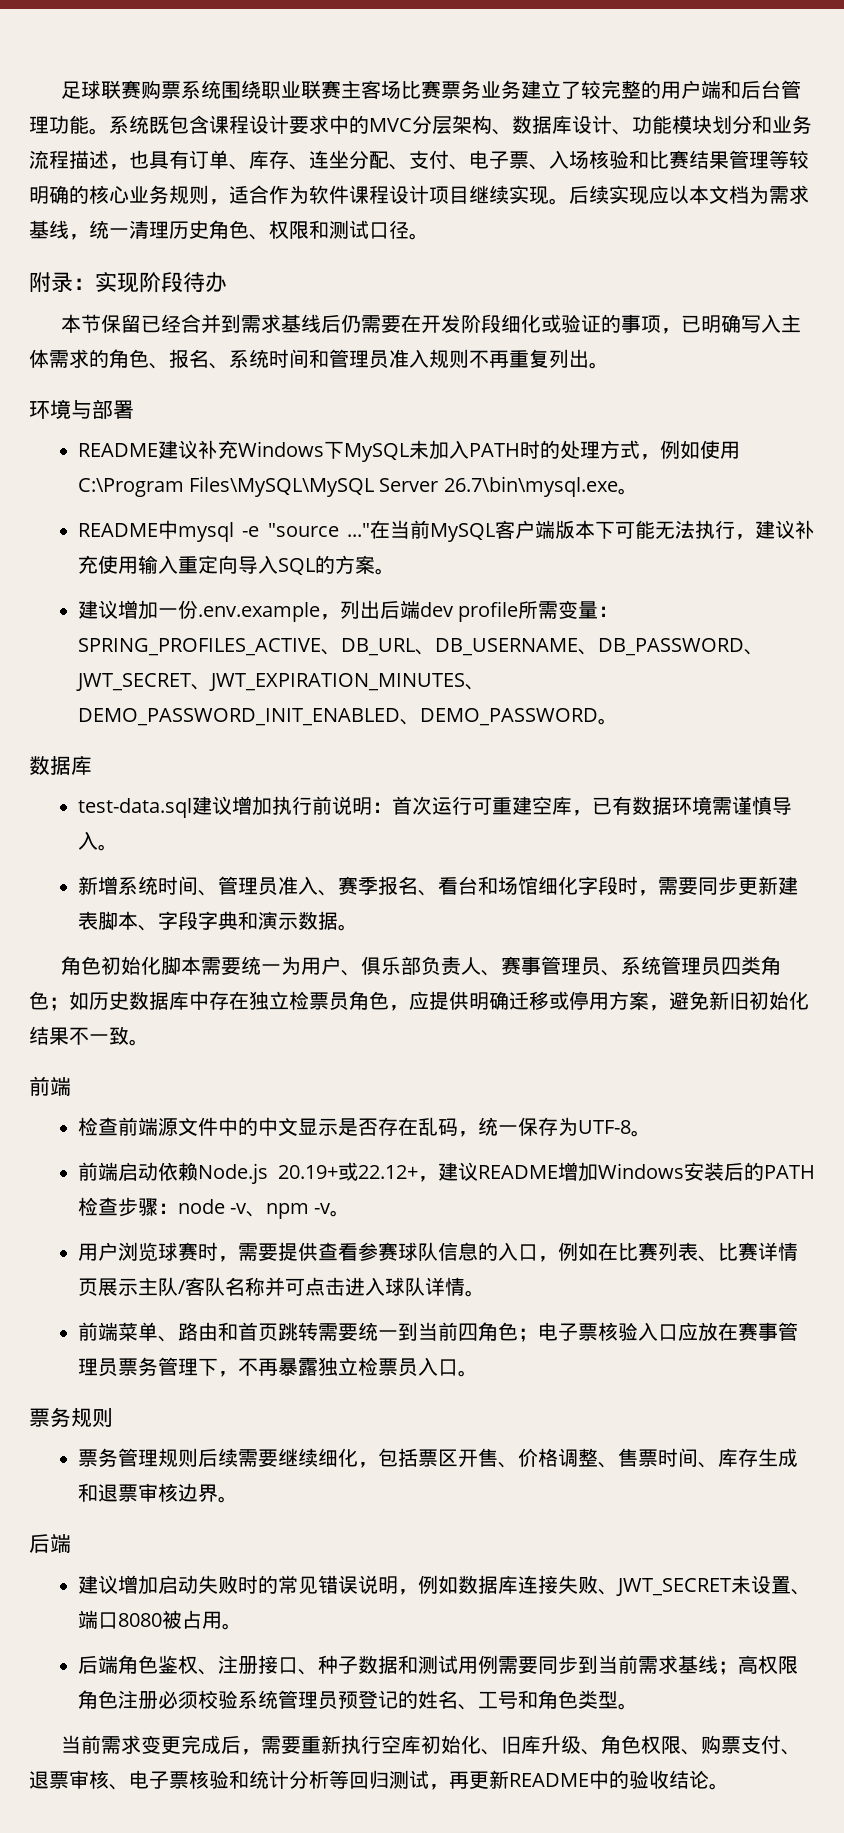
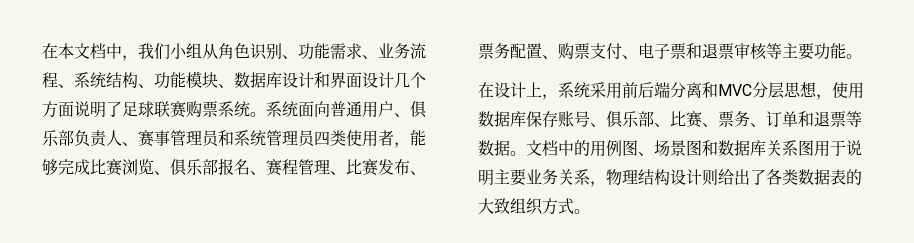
[61,80,802,99] [29,115,812,135] [29,150,809,170] [29,185,809,205] [29,220,429,240] [29,272,227,293] [61,314,802,334] [29,349,609,369] [29,399,134,419] [77,440,740,462] [77,476,638,497] [77,520,815,542] [77,555,395,575] [77,600,619,622] [77,638,764,656] [75,673,485,691] [77,708,618,726] [29,755,92,775] [77,796,792,818] [77,831,118,851] [77,876,798,896] [77,911,358,931] [61,956,302,975] 足球联赛购票系统围绕职业联赛主客场比赛票务业务建立了较完整的用户端和后台管理功能。系统既包含课程设计要求中的MVC分层架构、数据库设计、功能模块划分和业务流程描述，也具有订单、库存、连坐分配、支付、电子票、入场核验和比赛结果管理等较明确的核心业务规则，适合作为软件课程设计项目继续实现。后续实现应以本文档为需求基线，统一清理历史角色、权限和测试口径。 // 附录：实现阶段待办 // 本节保留已经合并到需求基线后仍需要在开发阶段细化或验证的事项，已明确写入主体需求的角色、报名、系统时间和管理员准入规则不再重复列出。 // 环境与部署 // README建议补充Windows下MySQL未加入PATH时的处理方式，例如使用C:\Program Files\MySQL\MySQL Server 26.7\bin\mysql.exe。 // README中mysql -e "source ..."在当前MySQL客户端版本下可能无法执行，建议补充使用输入重定向导入SQL的方案。 // 建议增加一份.env.example，列出后端dev profile所需变量：SPRING_PROFILES_ACTIVE、DB_URL、DB_USERNAME、DB_PASSWORD、JWT_SECRET、JWT_EXPIRATION_MINUTES、DEMO_PASSWORD_INIT_ENABLED、DEMO_PASSWORD。 // 数据库 // test-data.sql建议增加执行前说明：首次运行可重建空库，已有数据环境需谨慎导入。 // 新增系统时间、管理员准入、赛季报名、看台和场馆细化字段时，需要同步更新建表脚本、字段字典和演示数据。 // 角色初始化脚本需要统一为 -> [42,43,426,61] [42,71,426,89] [42,101,362,118] 在本文档中，我们小组从角色识别、功能需求、业务流程、系统结构、功能模块、数据库设计和界面设计几个方面说明了足球联赛购票系统。系统面向普通
[601,970,622,976] 、 -> [218,130,234,146] 和
[761,956,782,975] [29,991,809,1011] [29,1026,149,1046] [29,1076,71,1096] [77,1117,651,1137] [77,1162,816,1184] [77,1197,351,1219] [77,1242,798,1262] [77,1277,485,1297] [77,1322,798,1342] [77,1357,478,1377] [29,1407,113,1427] [77,1448,798,1468] [77,1483,238,1503] [29,1534,71,1553] [77,1575,811,1596] [77,1610,242,1630] [77,1655,798,1675] [77,1690,638,1710] [61,1735,802,1755] [29,1770,709,1790] 角色；如历史数据库中存在独立检票员角色，应提供明确迁移或停用方案，避免新旧初始化结果不一致。 // 前端 // 检查前端源文件中的中文显示是否存在乱码，统一保存为UTF-8。 // 前端启动依赖Node.js 20.19+或22.12+，建议README增加Windows安装后的PATH检查步骤：node -v、npm -v。 // 用户浏览球赛时，需要提供查看参赛球队信息的入口，例如在比赛列表、比赛详情页展示主队/客队名称并可点击进入球队详情。 // 前端菜单、路由和首页跳转需要统一到当前四角色；电子票核验入口应放在赛事管理员票务管理下，不再暴露独立检票员入口。 // 票务规则 // 票务管理规则后续需要继续细化，包括票区开售、价格调整、售票时间、库存生成和退票审核边界。 // 后端 // 建议增加启动失败时的常见错误说明，例如数据库连接失败、JWT_SECRET未设置、端口8080被占用。 // 后端角色鉴权、注册接口、种子数据和测试用例需要同步到当前需求基线；高权限角色注册必须校验系统管理员预登记的姓名、工号和角色类型。 // 当前需求变更完成后，需要重新执行空库初始化、旧库升级、角色权限、购票支付、退票审核、电子票核验和统计分析等回归测试，再更新README中的验收结论 -> [346,130,426,148] [42,158,426,176] [478,42,862,60] [478,81,864,100] [478,111,862,128] [478,140,862,157] [478,169,862,187] [478,198,574,215] 使用者，能够完成比赛浏览、俱乐部报名、赛程管理、比赛发布、票务配置、购票支付、电子票和退票审核等主要功能。 // 在设计上，系统采用前后端分离和MVC分层思想，使用数据库保存账号、俱乐部、比赛、票务、订单和退票等数据。文档中的用例图、场景图和数据库关系图用于说明主要业务关系，物理结构设计则给出了各类数据表的大致组织方式

